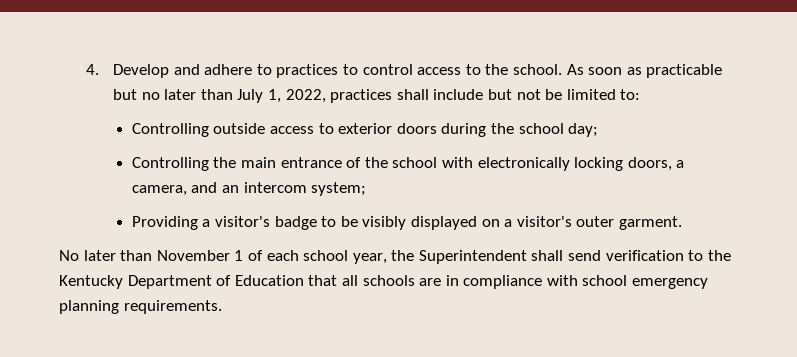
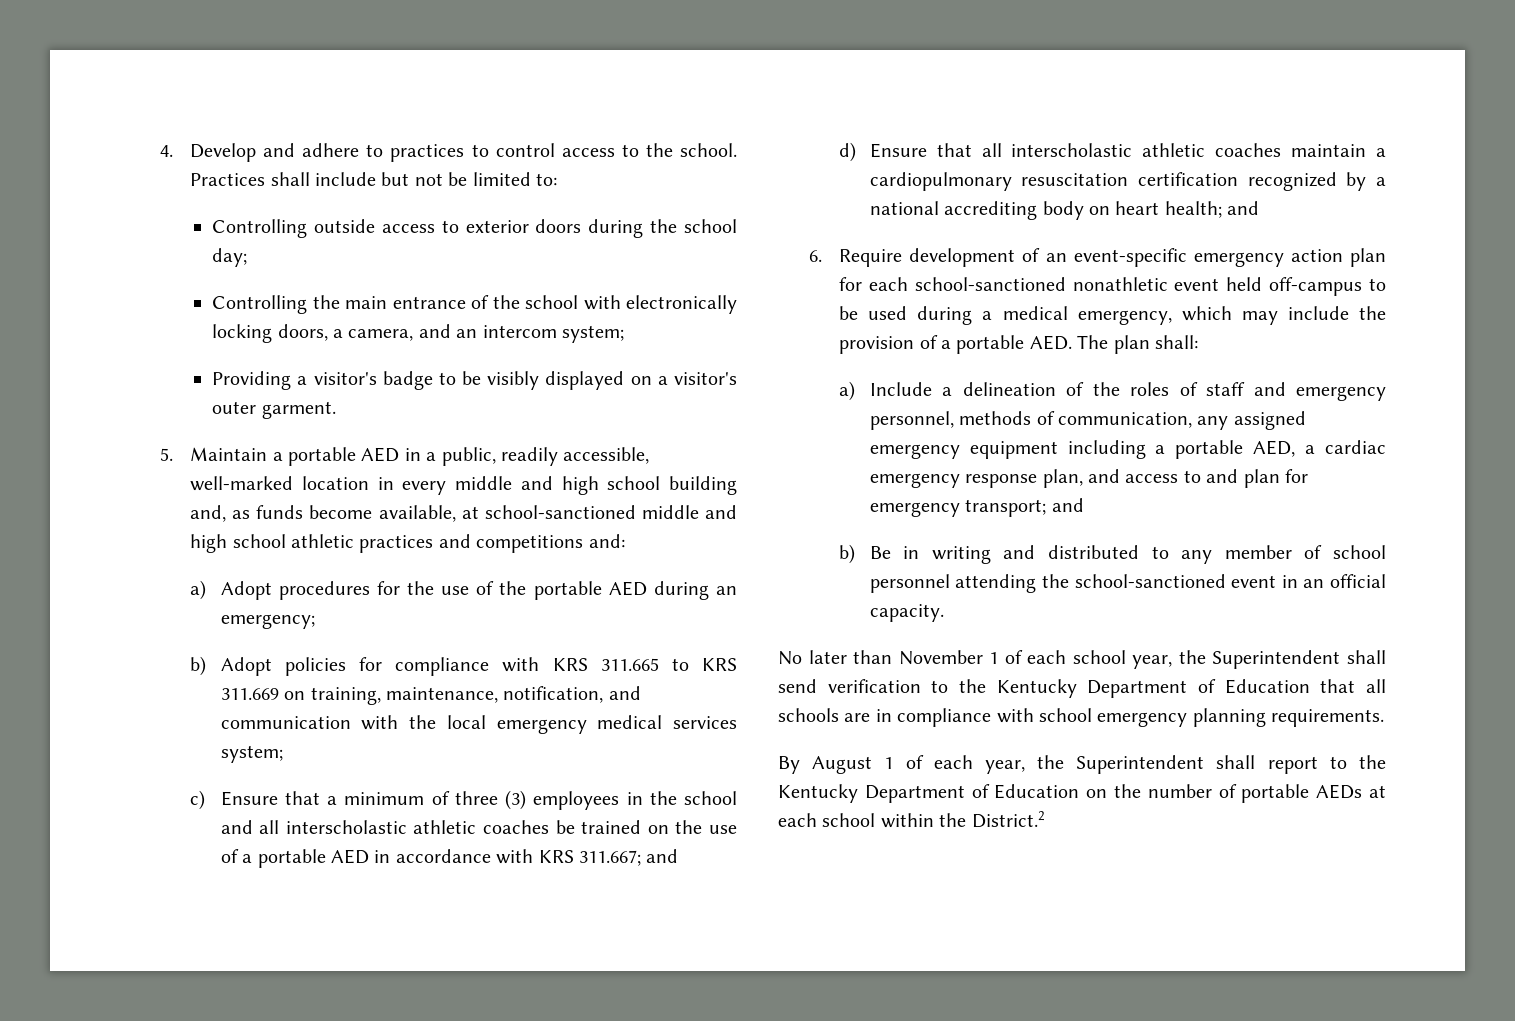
[566,64,723,78] [113,89,393,103] As soon as practicable but no later than July 1, 2022, practices -> [190,173,266,186] Practices
(682, 223) none -> [159,447,650,466] [190,476,737,495] [190,505,737,522] [190,534,625,553] [190,580,737,600] [220,614,315,629] [190,656,737,676] [220,686,641,705] [220,715,737,734] [220,745,283,763] [190,790,737,810] [220,820,738,834] [220,849,679,868] [839,142,1386,162] [869,172,1386,191] [869,201,1260,220] [808,248,1386,267] [839,277,1386,296] [839,306,1386,325] [839,335,1198,354] [839,381,1386,401] [869,411,1306,430] [869,440,1386,459] [869,469,1308,488] [869,498,1084,517] [839,544,1386,564] [869,574,1386,593] [869,604,944,622] // 5. Maintain a portable AED in a public, readily accessible, well-marked location in every middle and high school building and, as funds become available, at school-sanctioned middle and high school athletic practices and competitions and: // a) Adopt procedures for the use of the portable AED during an emergency; // b) Adopt policies for compliance with KRS 311.665 to KRS 311.669 on training, maintenance, notification, and communication with the local emergency medical services system; // c) Ensure that a minimum of three (3) employees in the school and all interscholastic athletic coaches be trained on the use of a portable AED in accordance with KRS 311.667; and // d) Ensure that all interscholastic athletic coaches maintain a cardiopulmonary resuscitation certification recognized by a national accrediting body on heart health; and // 6. Require development of an event-specific emergency action plan for each school-sanctioned nonathletic event held off-campus to be used during a medical emergency, which may include the provision of a portable AED. The plan shall: // a) Include a delineation of the roles of staff and emergency personnel, methods of communication, any assigned emergency equipment including a portable AED, a cardiac emergency response plan, and access to and plan for emergency transport; and // b) Be in writing and distributed to any member of school personnel attending the school-sanctioned event in an official capacity.
(222, 307) none -> [778,755,1386,774] [778,784,1386,803] [778,811,1045,828] // By August 1 of each year, the Superintendent shall report to the Kentucky Department of Education on the number of portable AEDs at each school within the District.2

